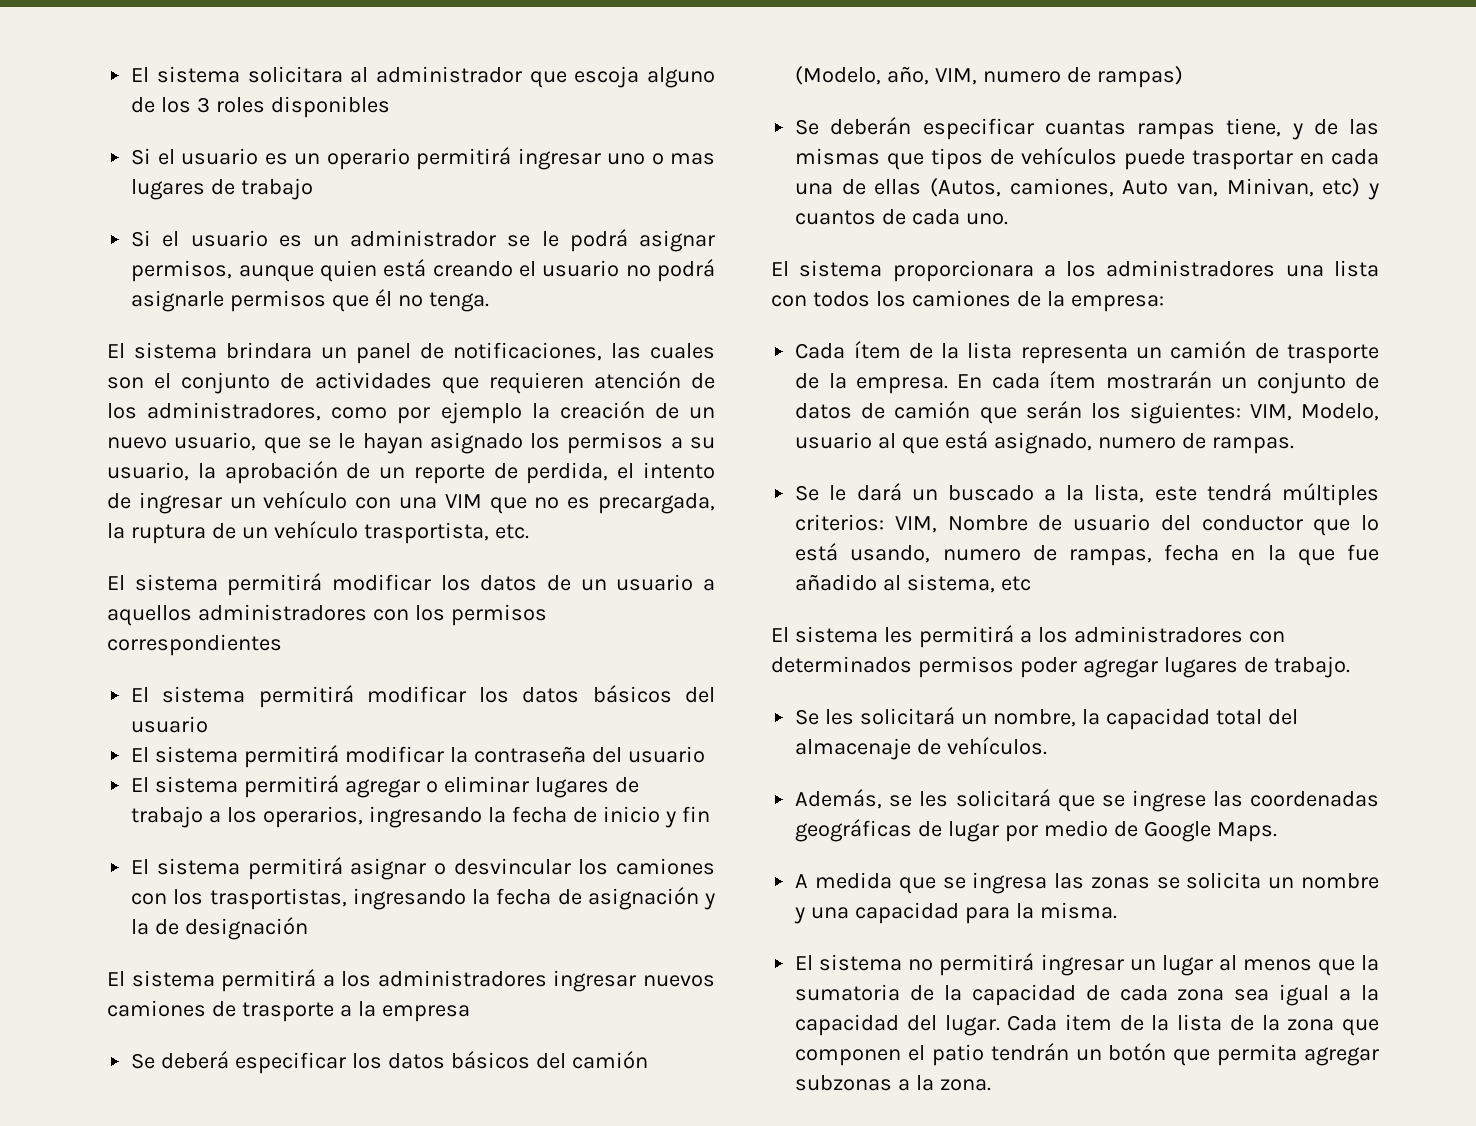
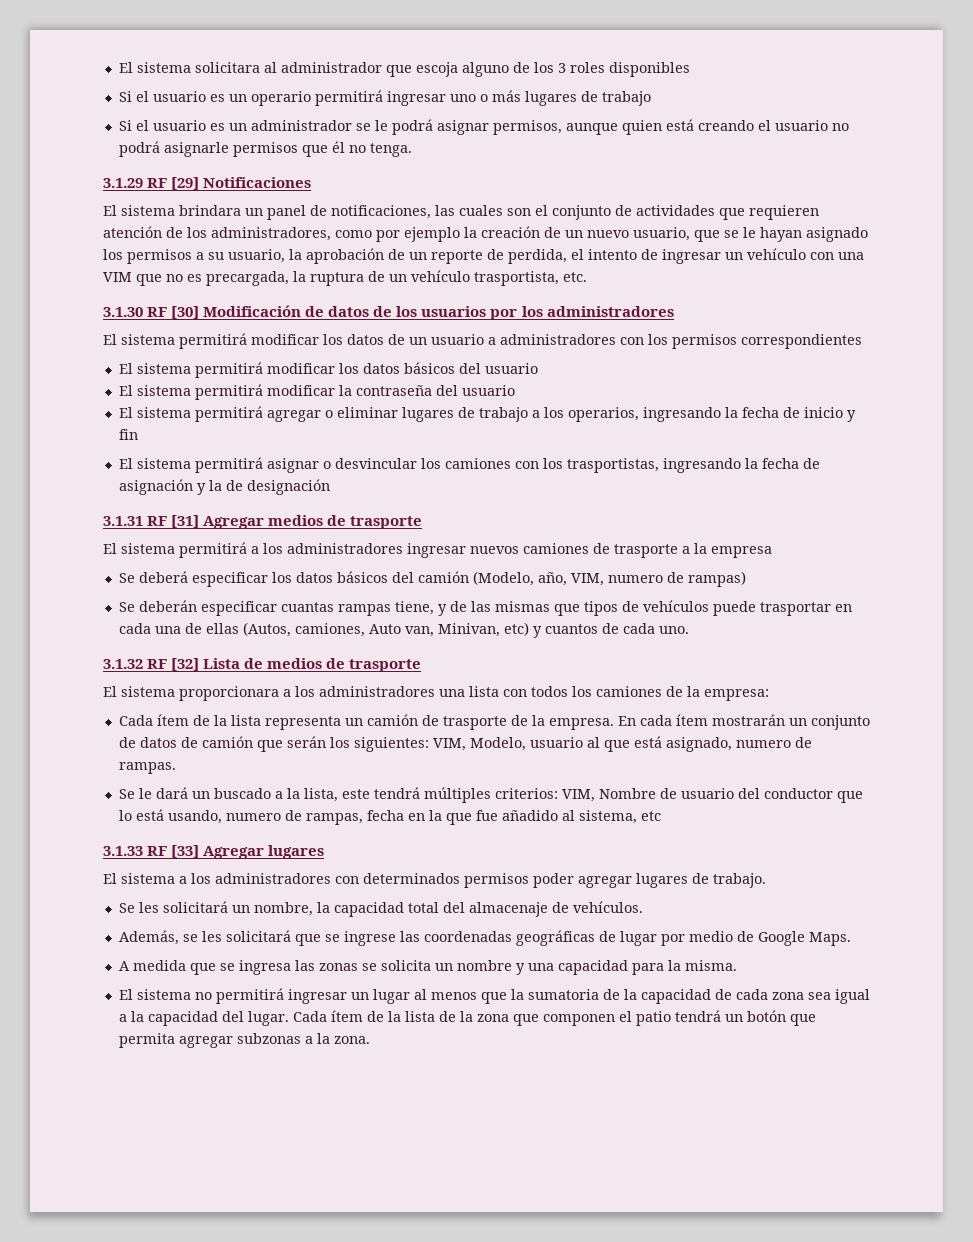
[670,153,716,165] mas -> [491,90,521,102] más
(489, 302) none -> [103,177,312,190] // 3.1.29 RF [29] Notificaciones
(529, 531) none -> [103,305,674,320] // 3.1.30 RF [30] Modificación de datos de los usuarios por los administradores
[107,605,192,626] aquellos -> (496, 341) none
(309, 928) none -> [103,515,423,529] // 3.1.31 RF [31] Agregar medios de trasporte
(1009, 219) none -> [103,658,422,672] // 3.1.32 RF [32] Lista de medios de trasporte
[771,625,1014,648] // El sistema les permitirá -> [103,845,325,859] [103,873,175,884] // 3.1.33 RF [33] Agregar lugares // El sistema
[1065,1014,1113,1031] item -> [330,1010,363,1022] ítem
[990,1043,1069,1061] tendrán -> [674,1010,721,1022] tendrá

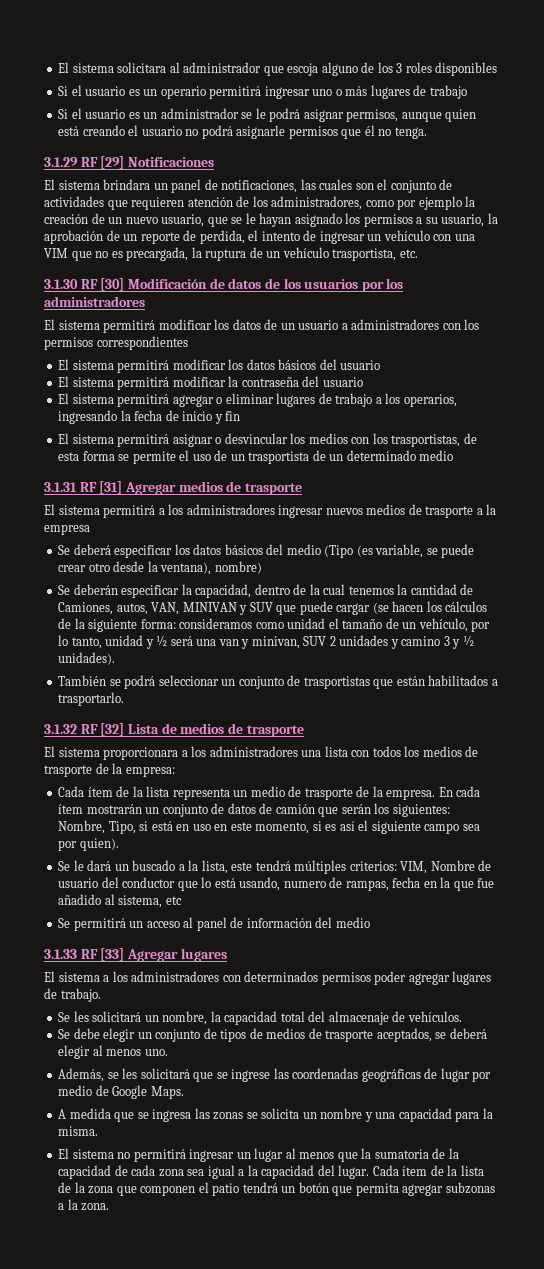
[444,458,511,469] camiones -> [308,433,348,444] medios
[662,458,820,473] [118,479,330,495] ingresando la fecha de asignación y la de designación -> [463,433,477,444] [58,450,454,464] de esta forma se permite el uso de un trasportista de un determinado medio
[523,543,589,554] camiones -> [366,504,406,515] medios
[417,571,746,587] [118,600,852,616] [118,622,689,638] camión (Modelo, año, VIM, numero de rampas) // Se deberán especificar cuantas rampas tiene, y de las mismas que tipos de vehículos puede trasportar en cada una de ellas (Autos, camiones, Auto van, Minivan, etc) y cuantos de cada uno. -> [286,544,475,558] [58,561,262,575] [58,584,474,598] [58,601,488,615] [58,618,491,632] [58,635,474,649] [58,652,116,665] [58,675,498,689] [58,692,125,706] medio (Tipo (es variable, se puede crear otro desde la ventana), nombre) // Se deberán especificar la capacidad, dentro de la cual tenemos la cantidad de Camiones, autos, VAN, MINIVAN y SUV que puede cargar (se hacen los cálculos de la siguiente forma: consideramos como unidad el tamaño de un vehículo, por lo tanto, unidad y ½ será una van y minivan, SUV 2 unidades y camino 3 y ½ unidades). // También se podrá seleccionar un conjunto de trasportistas que están habilitados a trasportarlo.
[596,686,662,697] camiones -> [422,746,479,757] [44,765,92,777] medios de trasporte
[366,714,418,726] camión -> [250,786,285,797] medio
[432,736,812,752] [118,762,176,774] VIM, Modelo, usuario al que está asignado, numero de rampas. -> [58,820,480,834] [58,838,119,851] Nombre, Tipo, si está en uso en este momento, si es así el siguiente campo sea por quien).
(661, 816) none -> [58,917,370,931] // Se permitirá un acceso al panel de información del medio
(643, 907) none -> [58,1028,487,1042] [58,1045,168,1059] // Se debe elegir un conjunto de tipos de medios de trasporte aceptados, se deberá elegir al menos uno.

